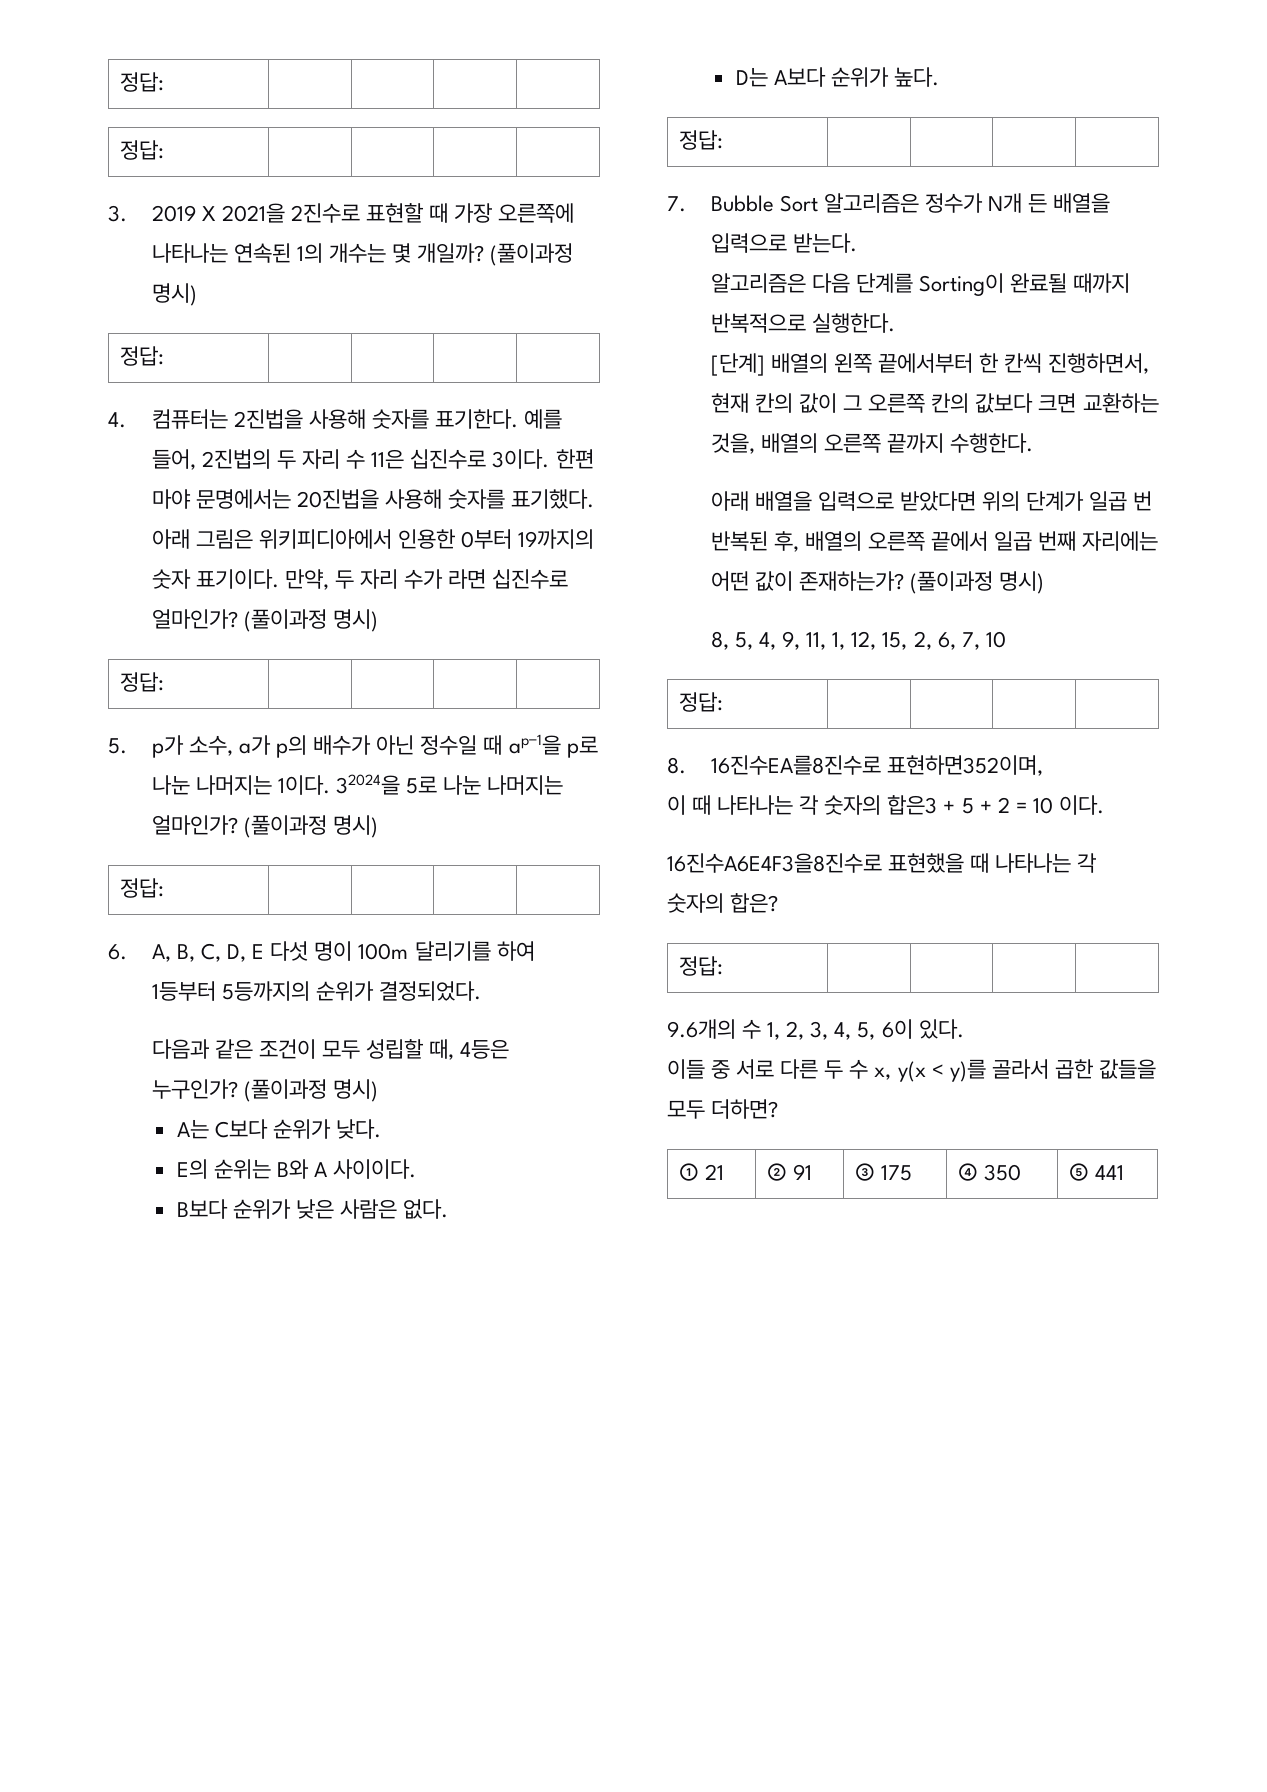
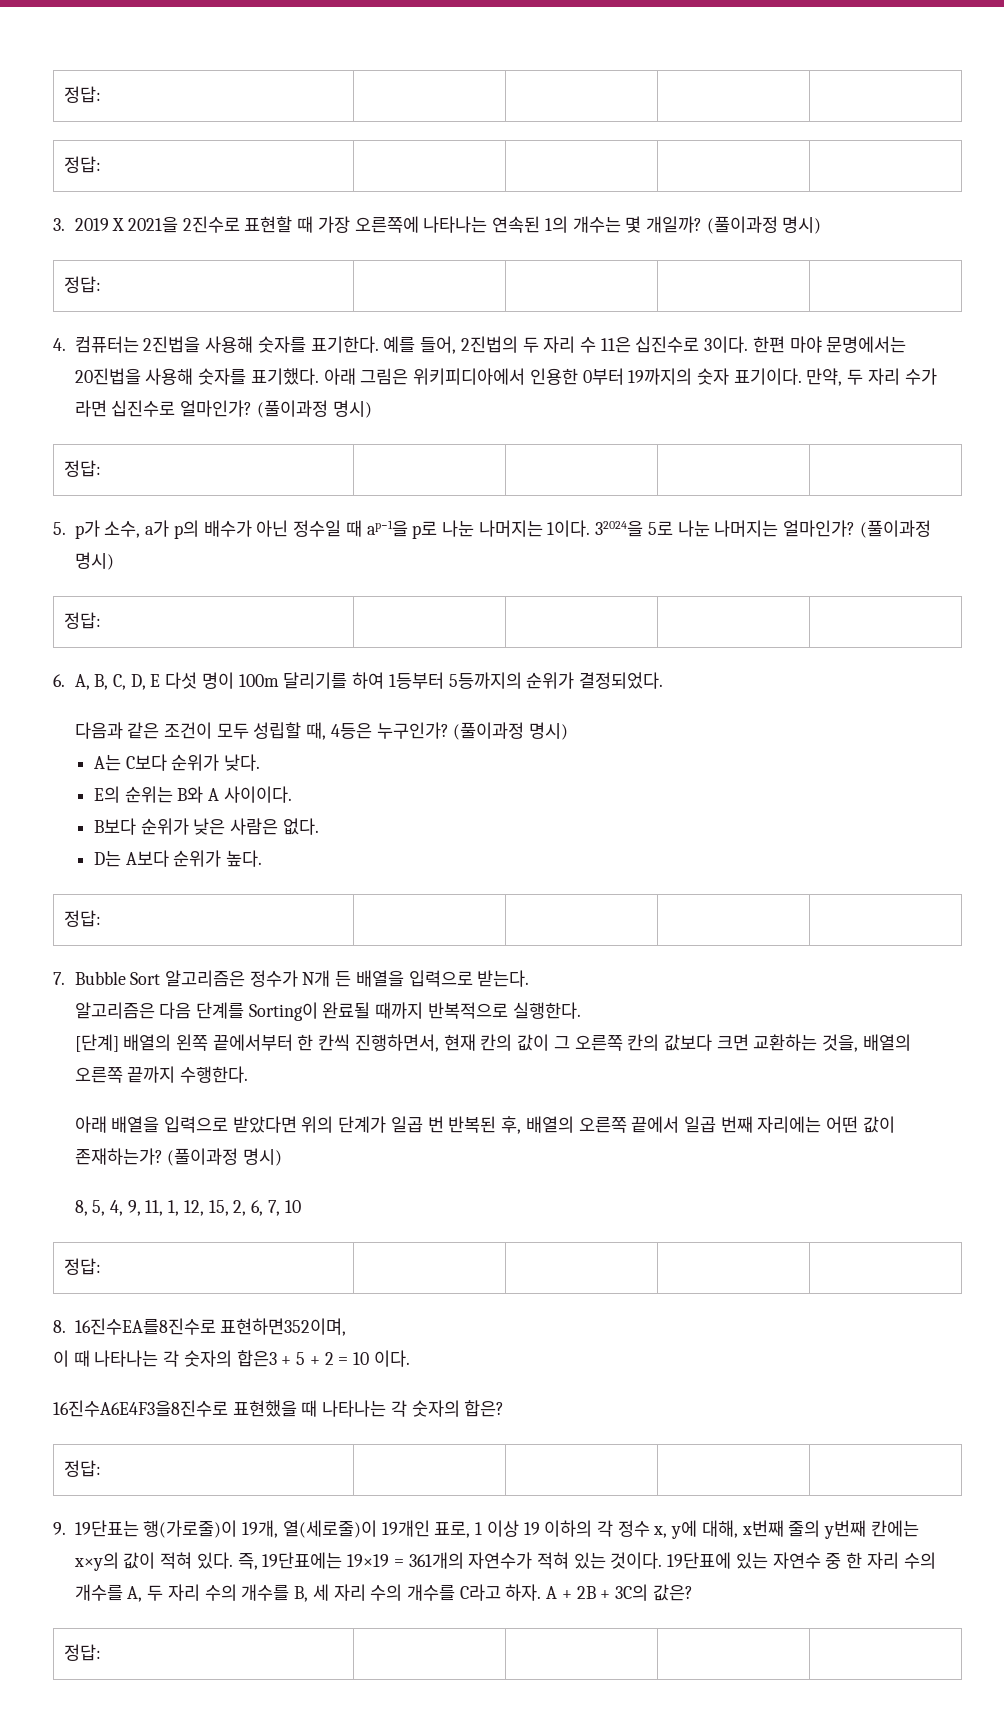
[667,1019,964,1040] [667,1059,1156,1082] [667,1099,779,1119] [679,1163,725,1181] [767,1163,813,1181] [855,1163,913,1181] [958,1163,1022,1181] [1069,1163,1125,1181] 9.6개의 수 1, 2, 3, 4, 5, 6이 있다. // 이들 중 서로 다른 두 수 x, y(x < y)를 골라서 곱한 값들을 모두 더하면? // ① 21 | ② 91 | ③ 175 | ④ 350 | ⑤ 441 -> [53,1520,919,1539] [73,1552,936,1571] [74,1584,693,1602] [63,1644,101,1661] 9. 19단표는 행(가로줄)이 19개, 열(세로줄)이 19개인 표로, 1 이상 19 이하의 각 정수 x, y에 대해, x번째 줄의 y번째 칸에는 x×y의 값이 적혀 있다. 즉, 19단표에는 19×19 = 361개의 자연수가 적혀 있는 것이다. 19단표에 있는 자연수 중 한 자리 수의 개수를 A, 두 자리 수의 개수를 B, 세 자리 수의 개수를 C라고 하자. A + 2B + 3C의 값은? // 정답: | | | |

